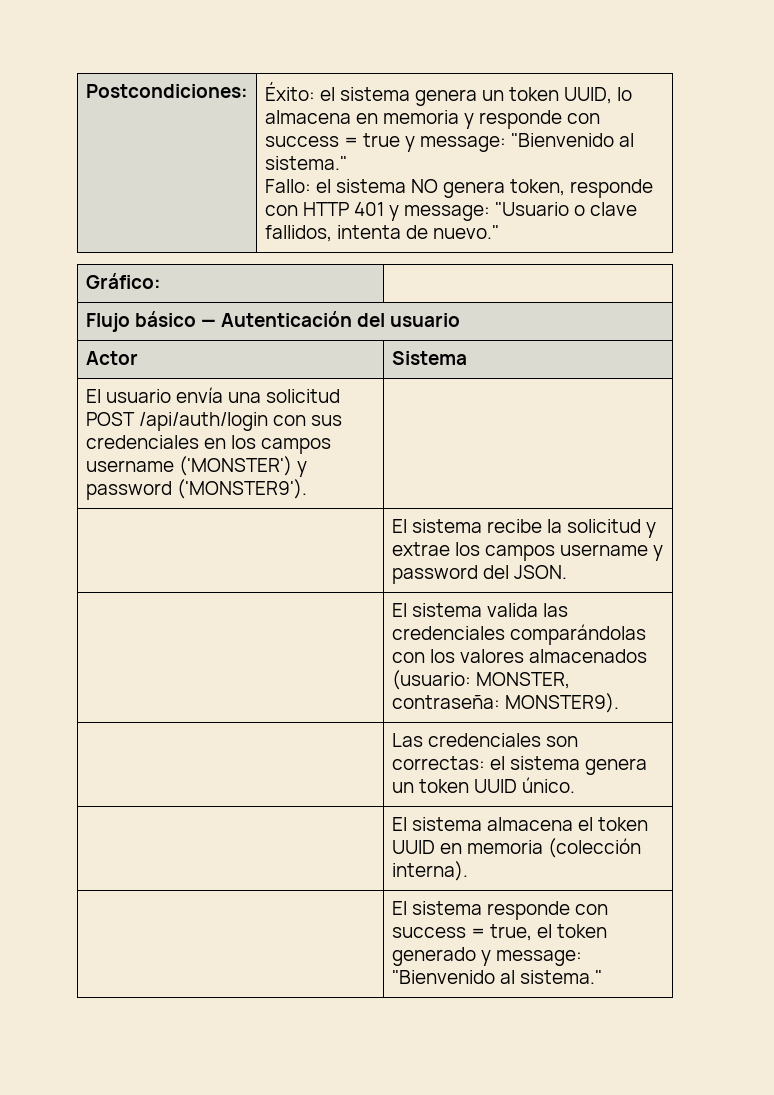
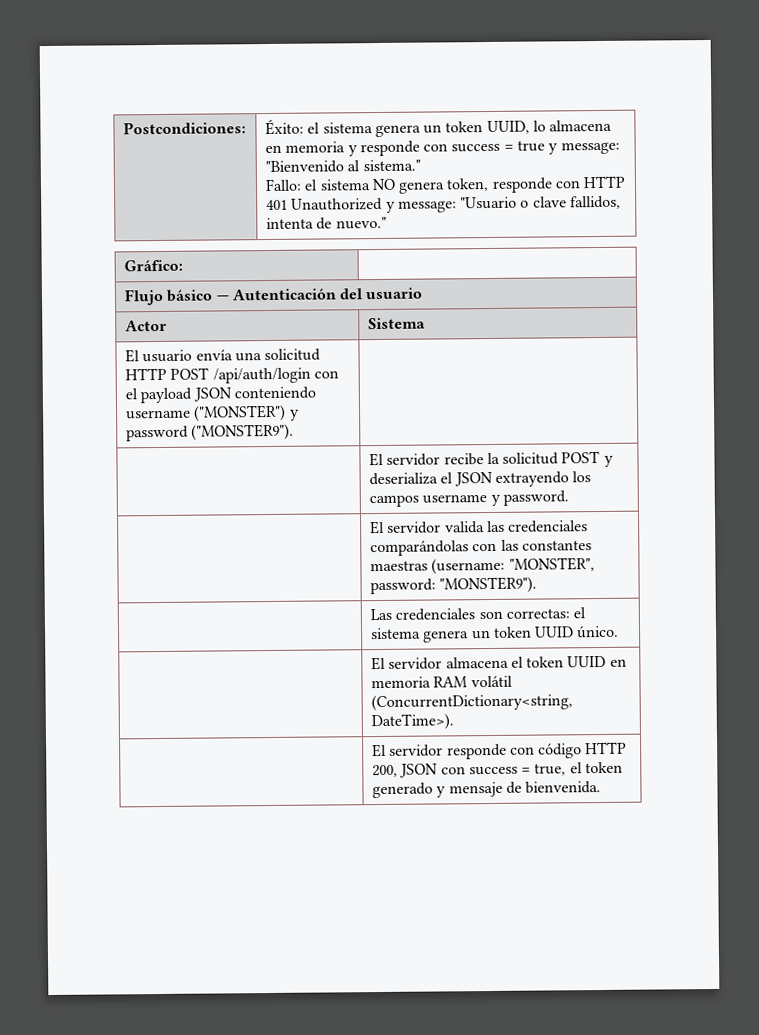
(384, 209) none -> [291,197,384,211] Unauthorized
(341, 396) none -> [124,367,167,381] HTTP
[310,415,342,426] [85,435,331,454] [85,456,307,477] [85,479,307,500] [391,519,482,533] sus credenciales en los campos username ('MONSTER') y password ('MONSTER9'). | // | El sistema -> [124,386,316,404] [125,404,300,422] [125,423,295,442] [368,452,441,467] el payload JSON conteniendo username ("MONSTER") y password ("MONSTER9"). | // | El servidor
[646,522,657,538] [391,542,450,556] y extrae -> [561,450,614,467] [368,471,569,487] POST y deserializa el JSON extrayendo
[391,565,567,584] [391,603,482,617] password del JSON. // | El sistema -> [502,490,569,506] [369,520,442,535] password. // | El servidor
[429,649,647,663] [391,670,570,690] [391,693,619,713] los valores almacenados (usuario: MONSTER, contraseña: MONSTER9). -> [500,539,592,551] [369,557,595,575] [369,576,538,595] las constantes maestras (username: "MONSTER", password: "MONSTER9").
[411,817,482,831] sistema -> [388,657,443,670] servidor
[547,838,641,858] [391,861,468,881] [391,901,608,920] (colección interna). // | El sistema responde con -> [433,675,513,688] [370,693,573,712] [370,713,454,731] [371,741,628,760] [371,763,466,778] RAM volátil (ConcurrentDictionary<string, DateTime>). // | El servidor responde con código HTTP 200, JSON con
[495,950,582,966] [391,970,602,984] message: "Bienvenido al sistema." -> [448,780,602,798] mensaje de bienvenida.

